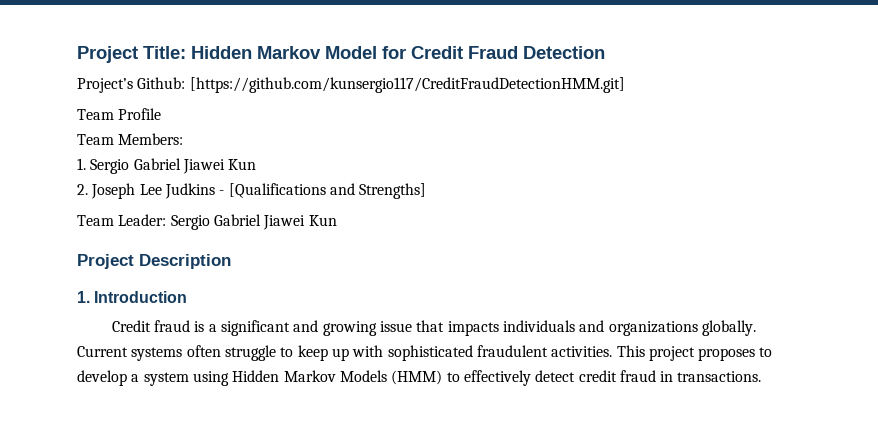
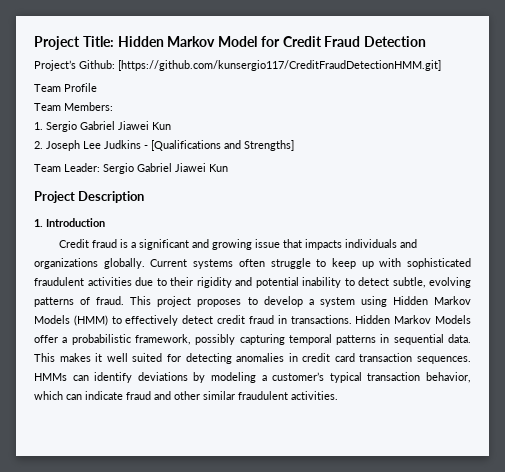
[551,346,613,357] activities. -> [87,277,471,288] [34,296,125,307] activities due to their rigidity and potential inability to detect subtle, evolving patterns of fraud.
(762, 376) none -> [355,315,471,324] [34,334,472,345] [34,353,471,364] [34,372,472,383] [34,391,338,400] Hidden Markov Models offer a probabilistic framework, possibly capturing temporal patterns in sequential data. This makes it well suited for detecting anomalies in credit card transaction sequences. HMMs can identify deviations by modeling a customer’s typical transaction behavior, which can indicate fraud and other similar fraudulent activities.

